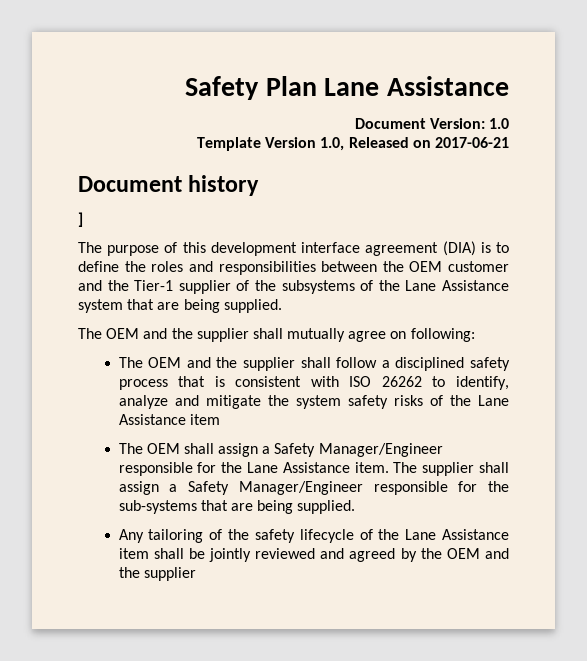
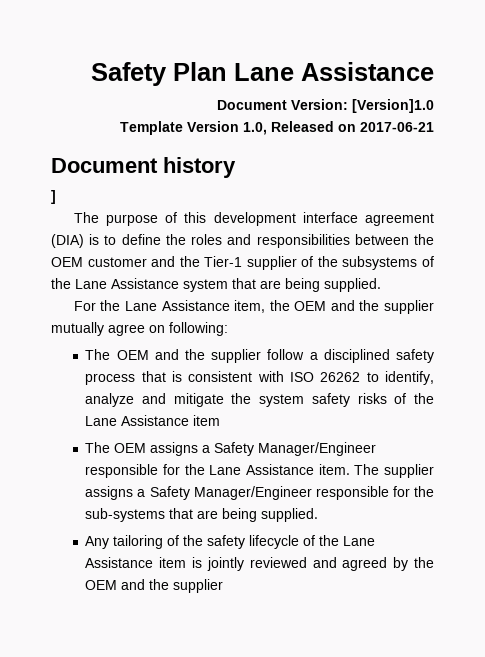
[489,118,509,129] 1.0 -> [352,99,434,113] [Version]1.0
[78,328,283,342] The OEM and the supplier shall -> [73,300,435,314] For the Lane Assistance item, the OEM and the supplier
[300,357,331,368] shall -> (262, 356) none
[183,443,259,457] shall assign -> [150,442,199,456] assigns
[479,462,509,473] [118,481,159,495] shall assign -> [85,486,134,500] assigns
[153,548,205,559] shall be -> [192,557,203,568] is

